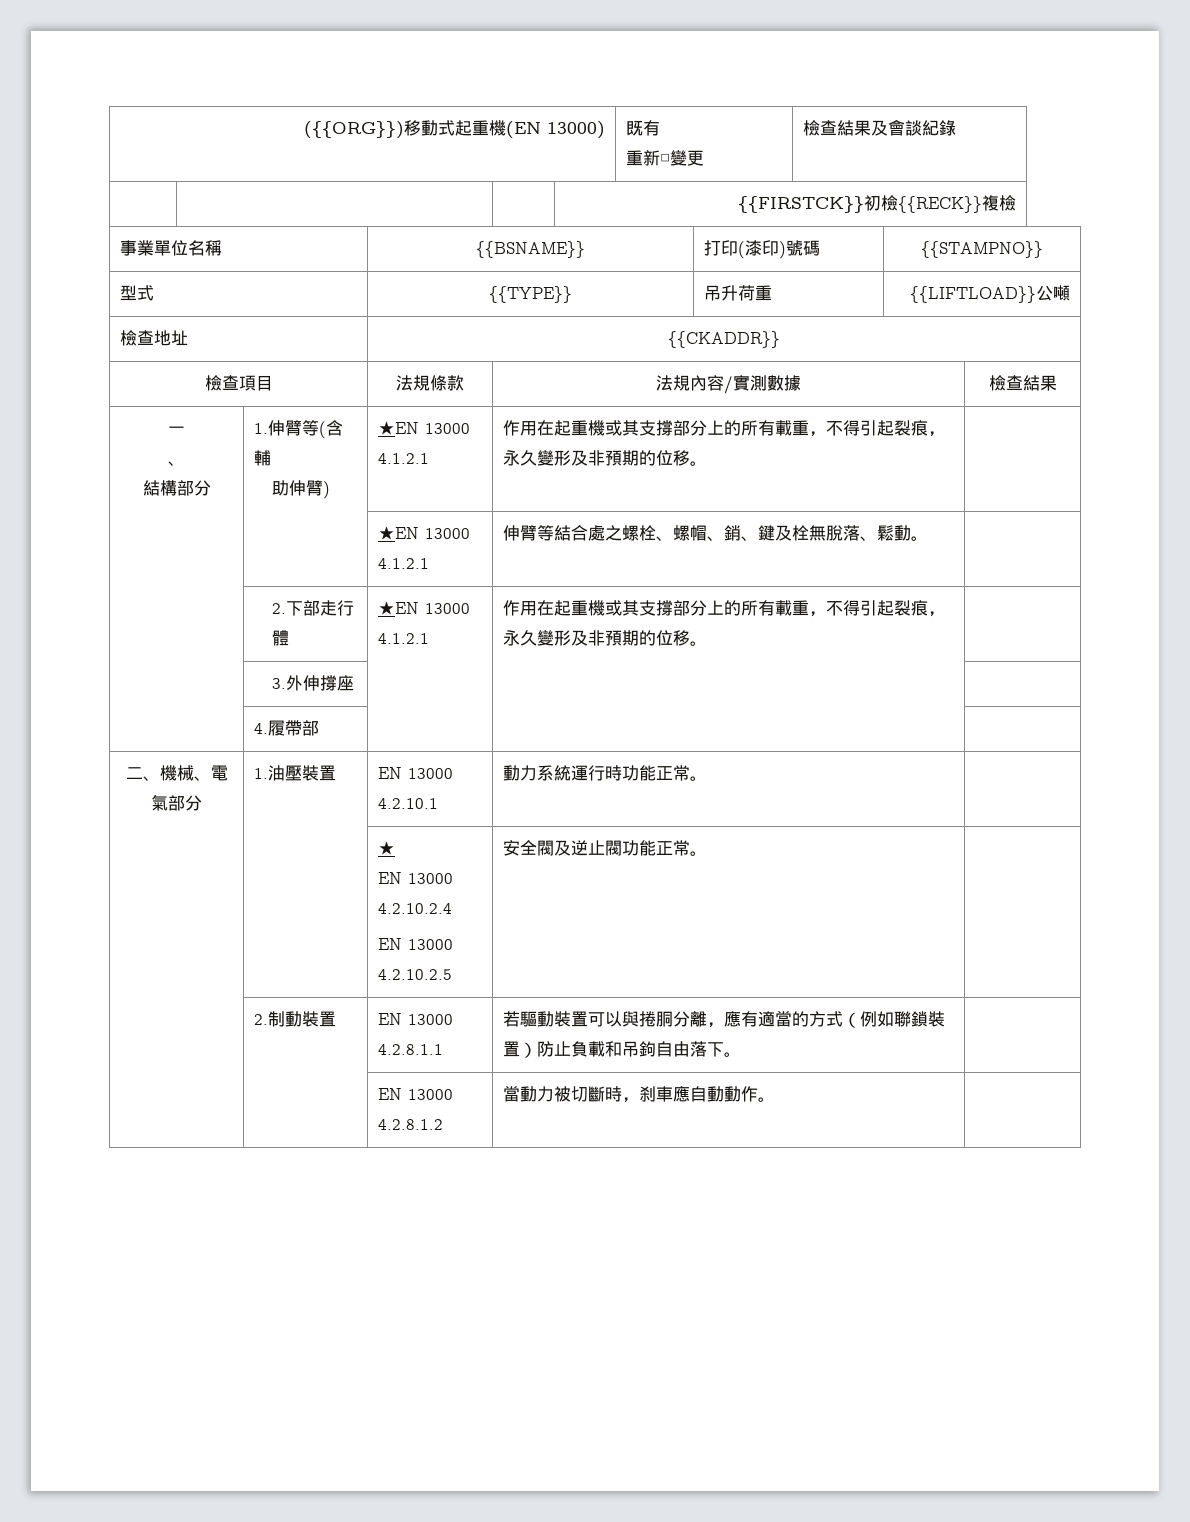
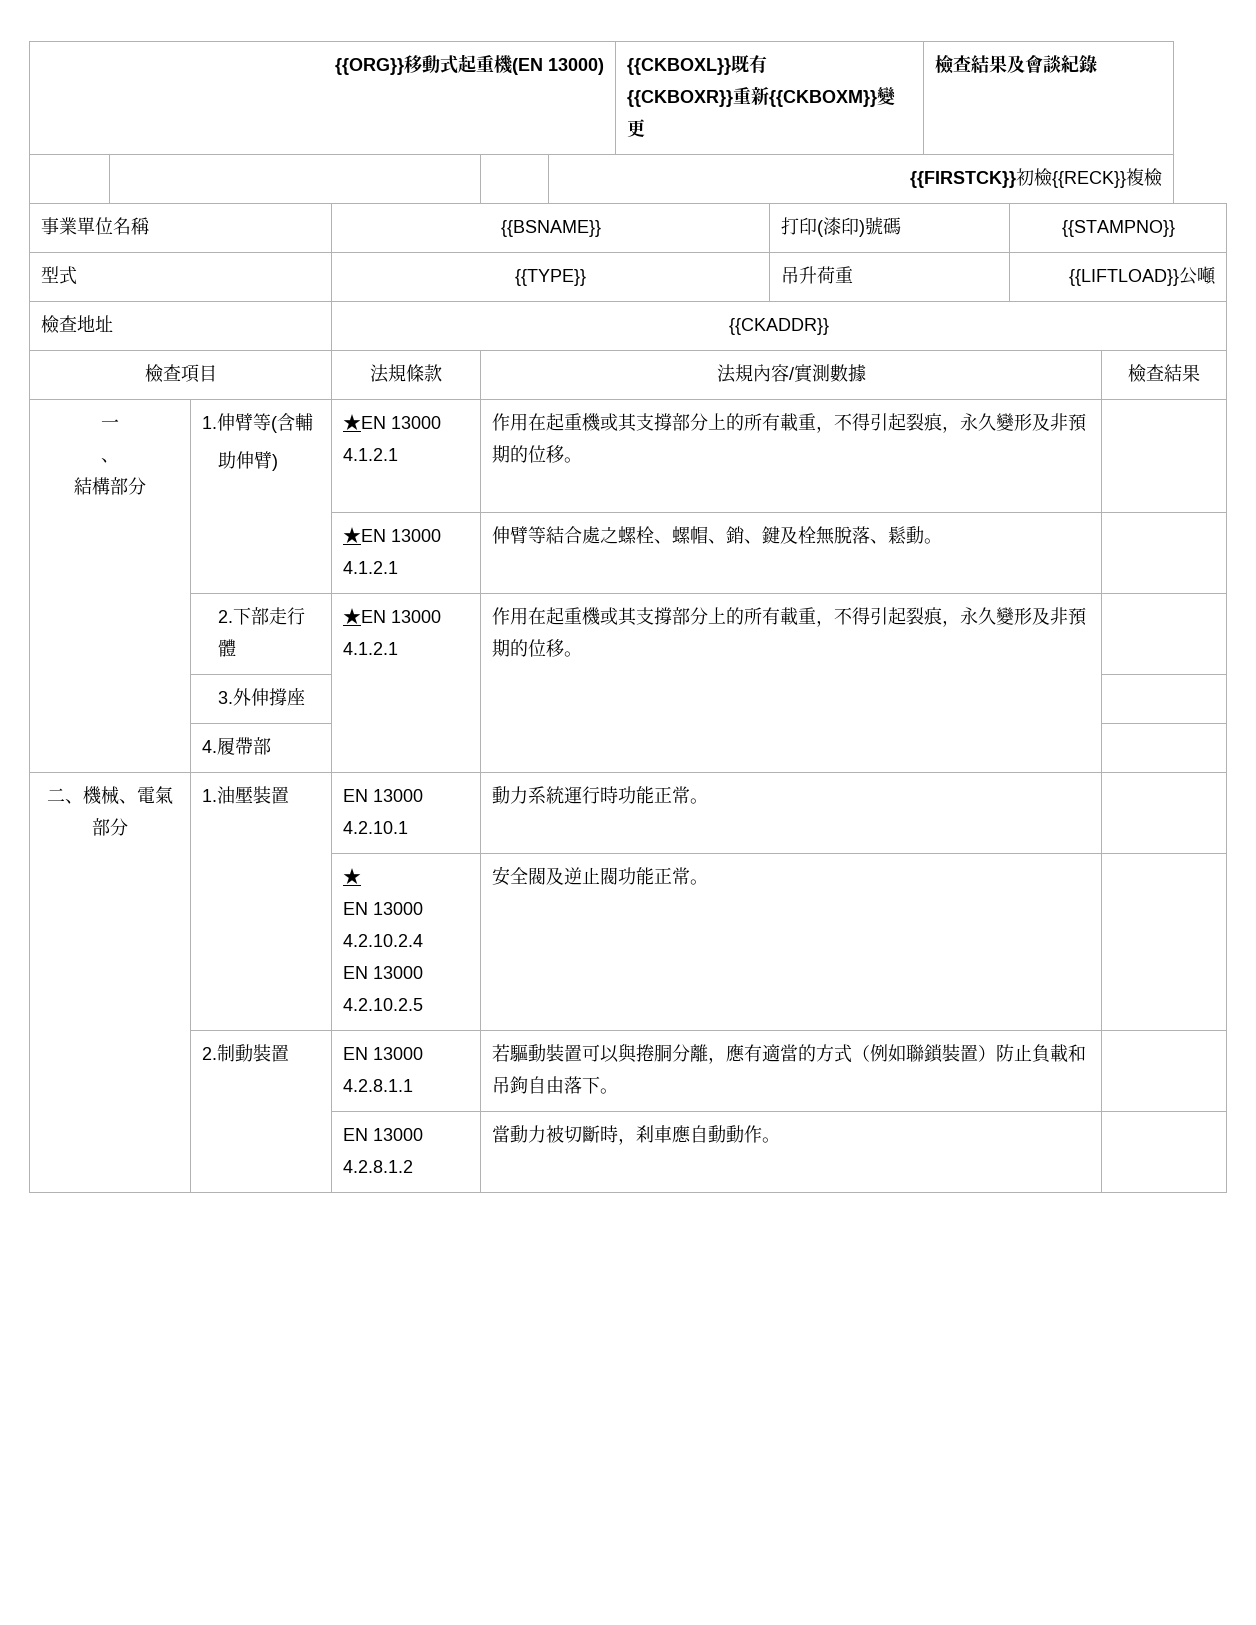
[304,121,405,139] ({{ORG}}) -> [334,58,404,75] {{ORG}}
(606, 130) none -> [627,58,732,75] {{CKBOXL}}
[625,150,670,166] 重新□ -> [627,87,878,107] {{CKBOXR}}重新{{CKBOXM}}

